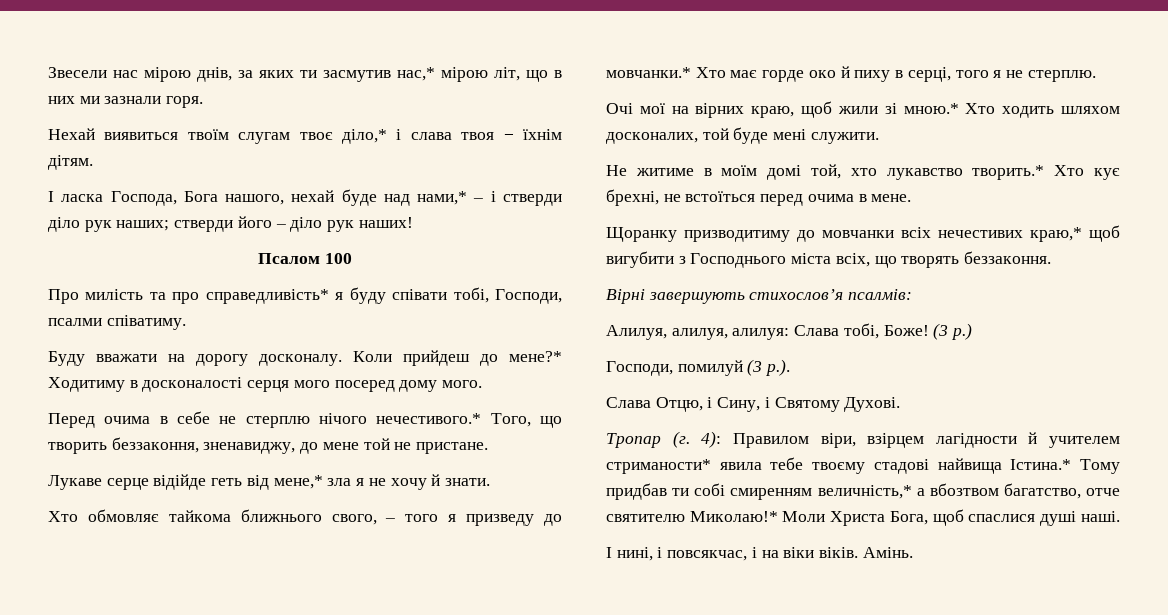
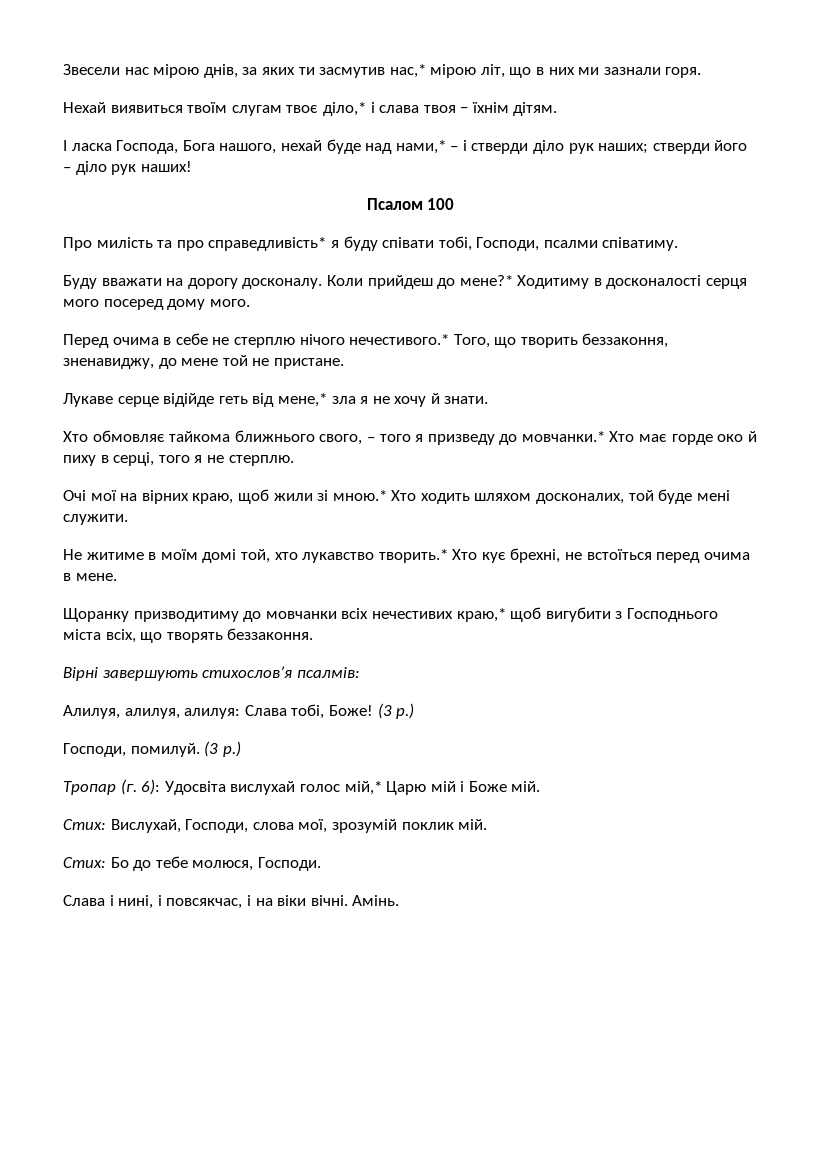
[677,359,791,376] [606,397,901,412] [606,431,1120,448] [606,457,1120,474] [606,483,1120,500] [606,509,1120,526] [606,547,612,558] помилуй (3 р.). // Слава Отцю, і Сину, і Святому Духові. // Тропар (г. 4): Правилом віри, взірцем лагідности й учителем стриманости* явила тебе твоєму стадові найвища Істина.* Тому придбав ти собі смиренням величність,* а вбозтвом багатство, отче святителю Миколаю!* Моли Христа Бога, щоб спаслися душі наші. // І -> [130,741,241,757] [63,779,541,795] [63,819,488,833] [63,856,321,871] [63,895,114,906] помилуй. (3 р.) // Тропар (г. 6): Удосвіта вислухай голос мій,* Царю мій і Боже мій. // Стих: Вислухай, Господи, слова мої, зрозумій поклик мій. // Стих: Бо до тебе молюся, Господи. // Слава і
[819,547,859,558] віків. -> [310,895,348,906] вічні.

